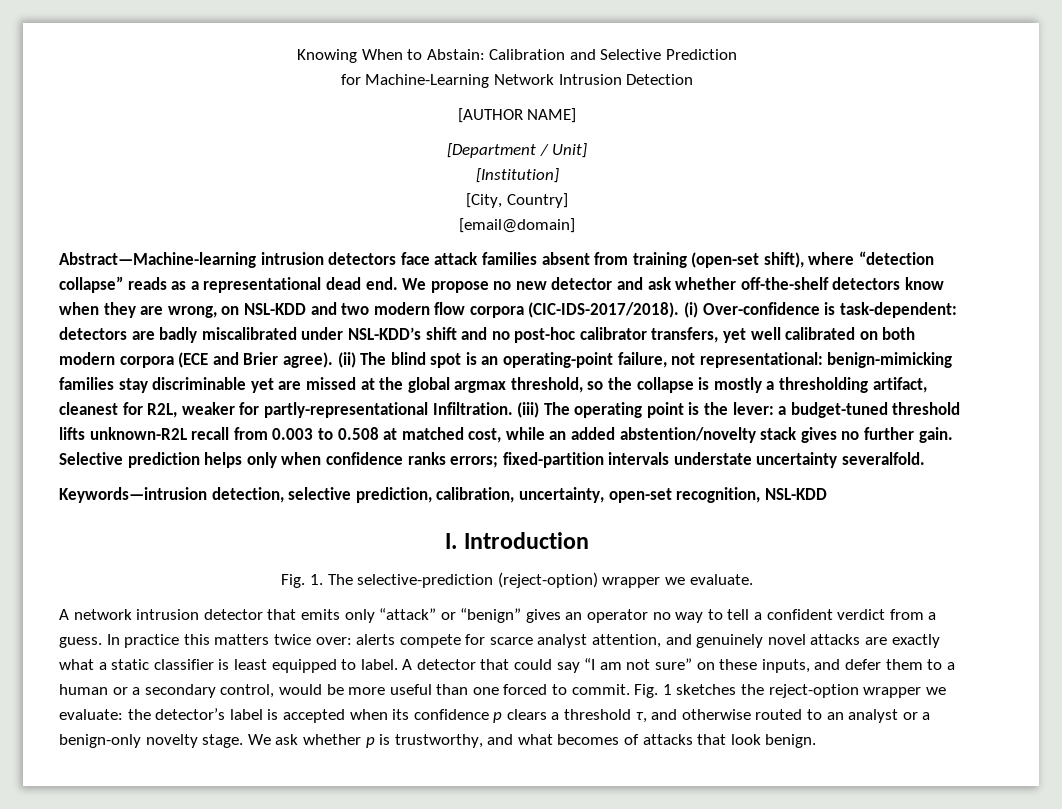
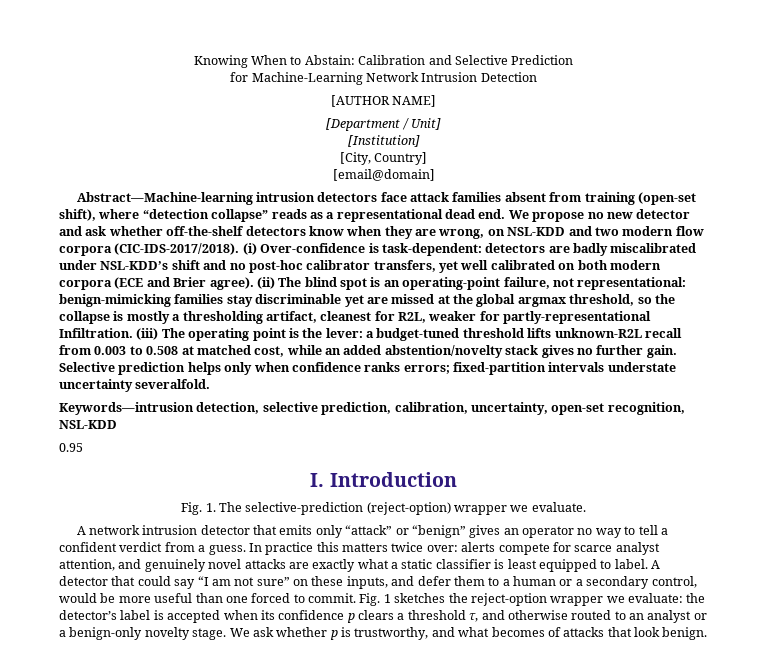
(827, 494) none -> [59,443,83,452] // 0.95

